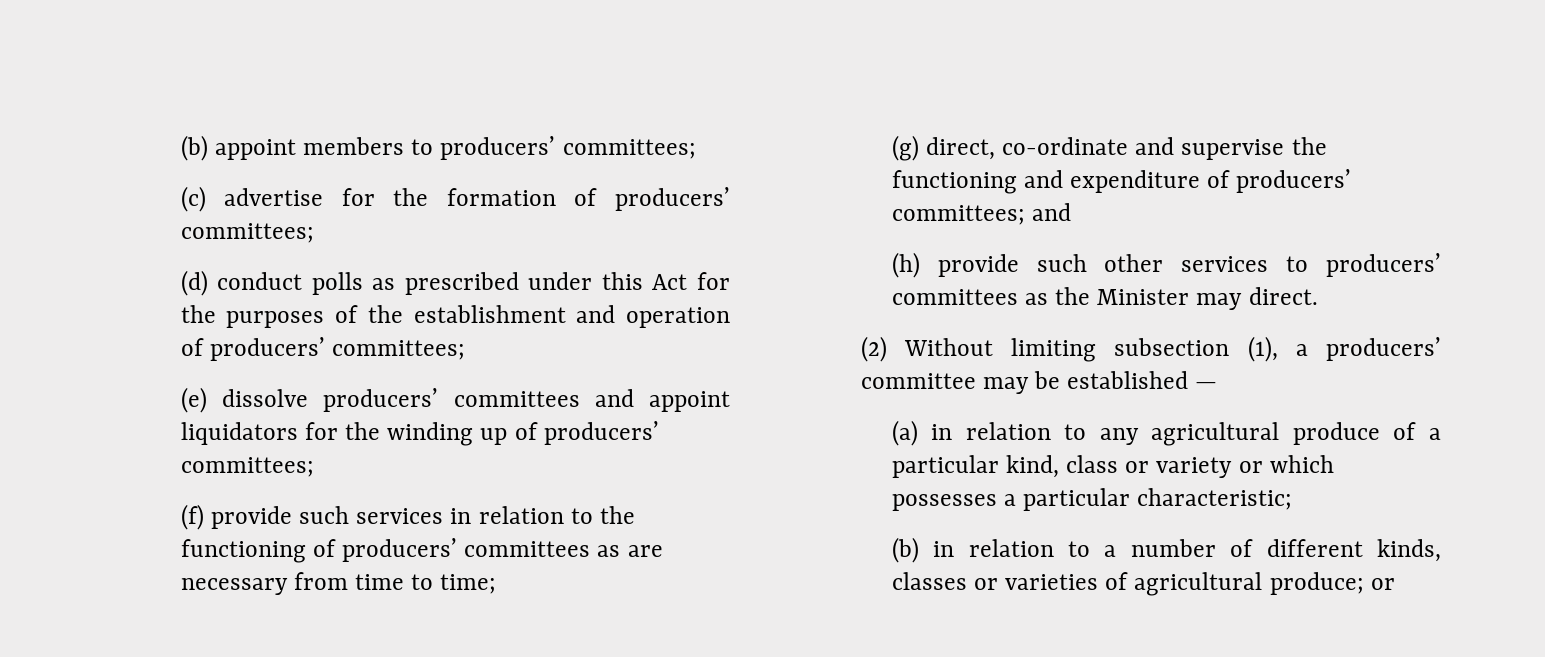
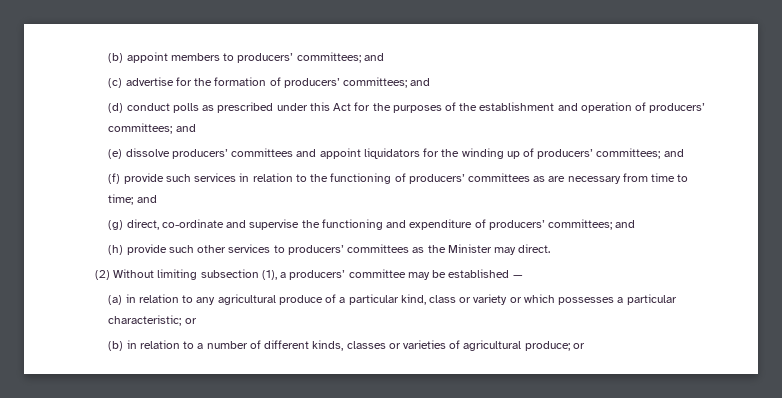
(696, 149) none -> [363,53,384,61] and
(314, 233) none -> [410,78,431,86] and
(466, 350) none -> [175,124,196,132] and
(314, 467) none -> [663,149,684,157] and
(497, 584) none -> [136,195,157,203] and
(1293, 499) none -> [184,318,197,324] or

